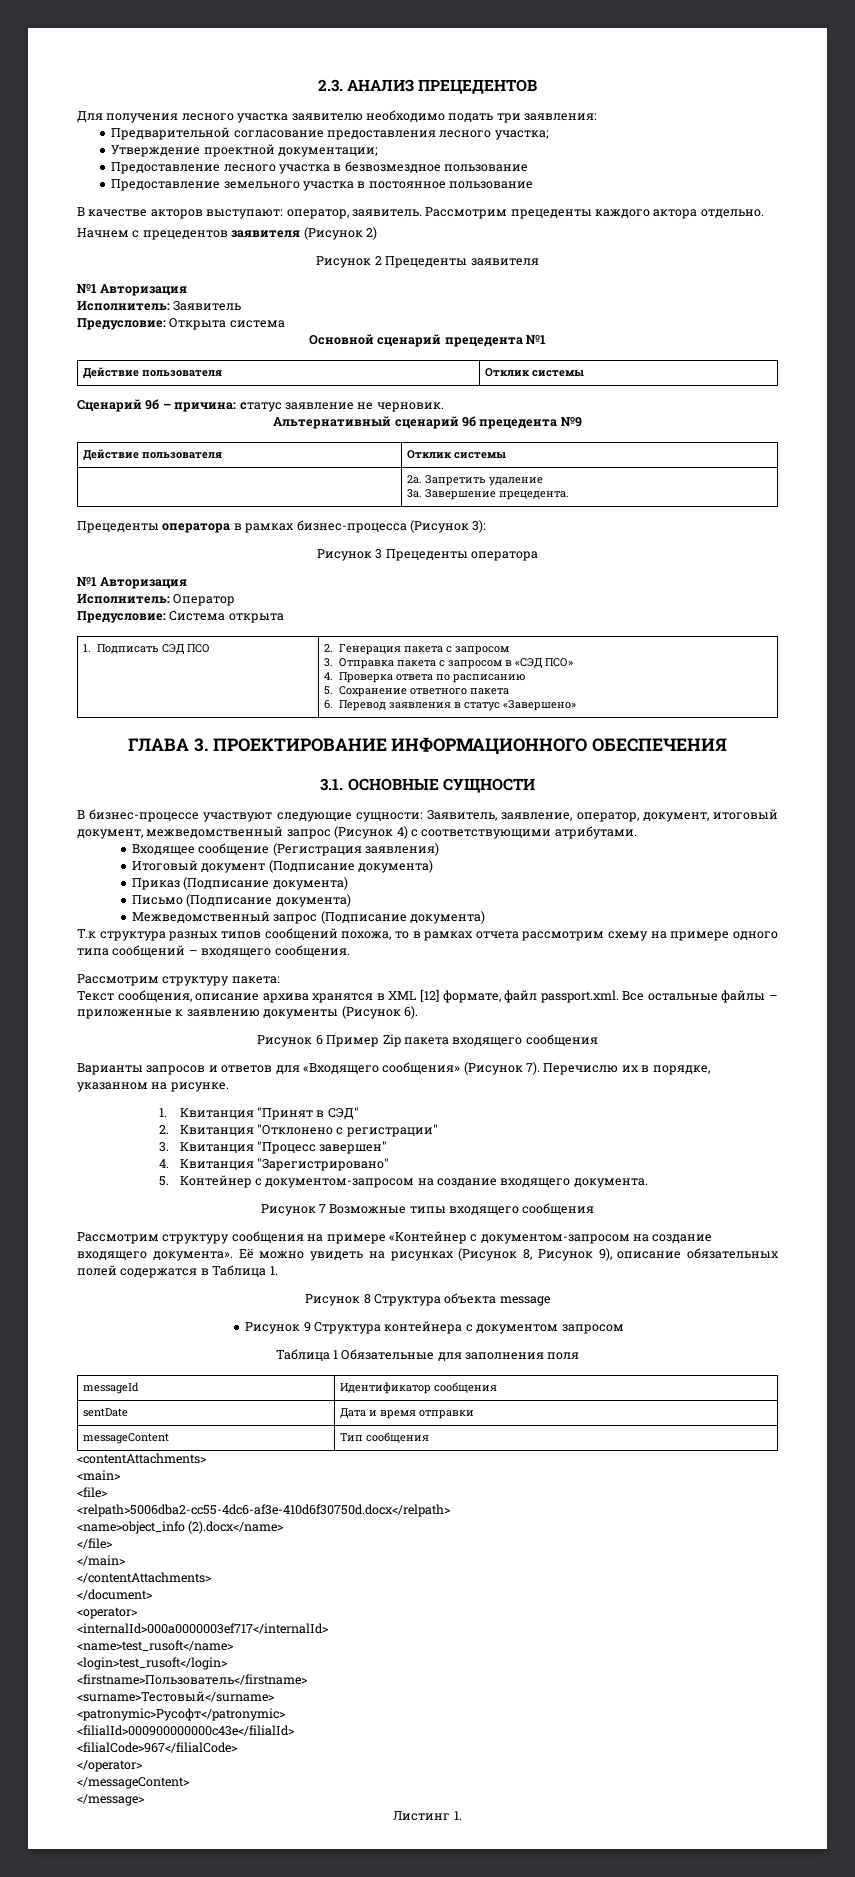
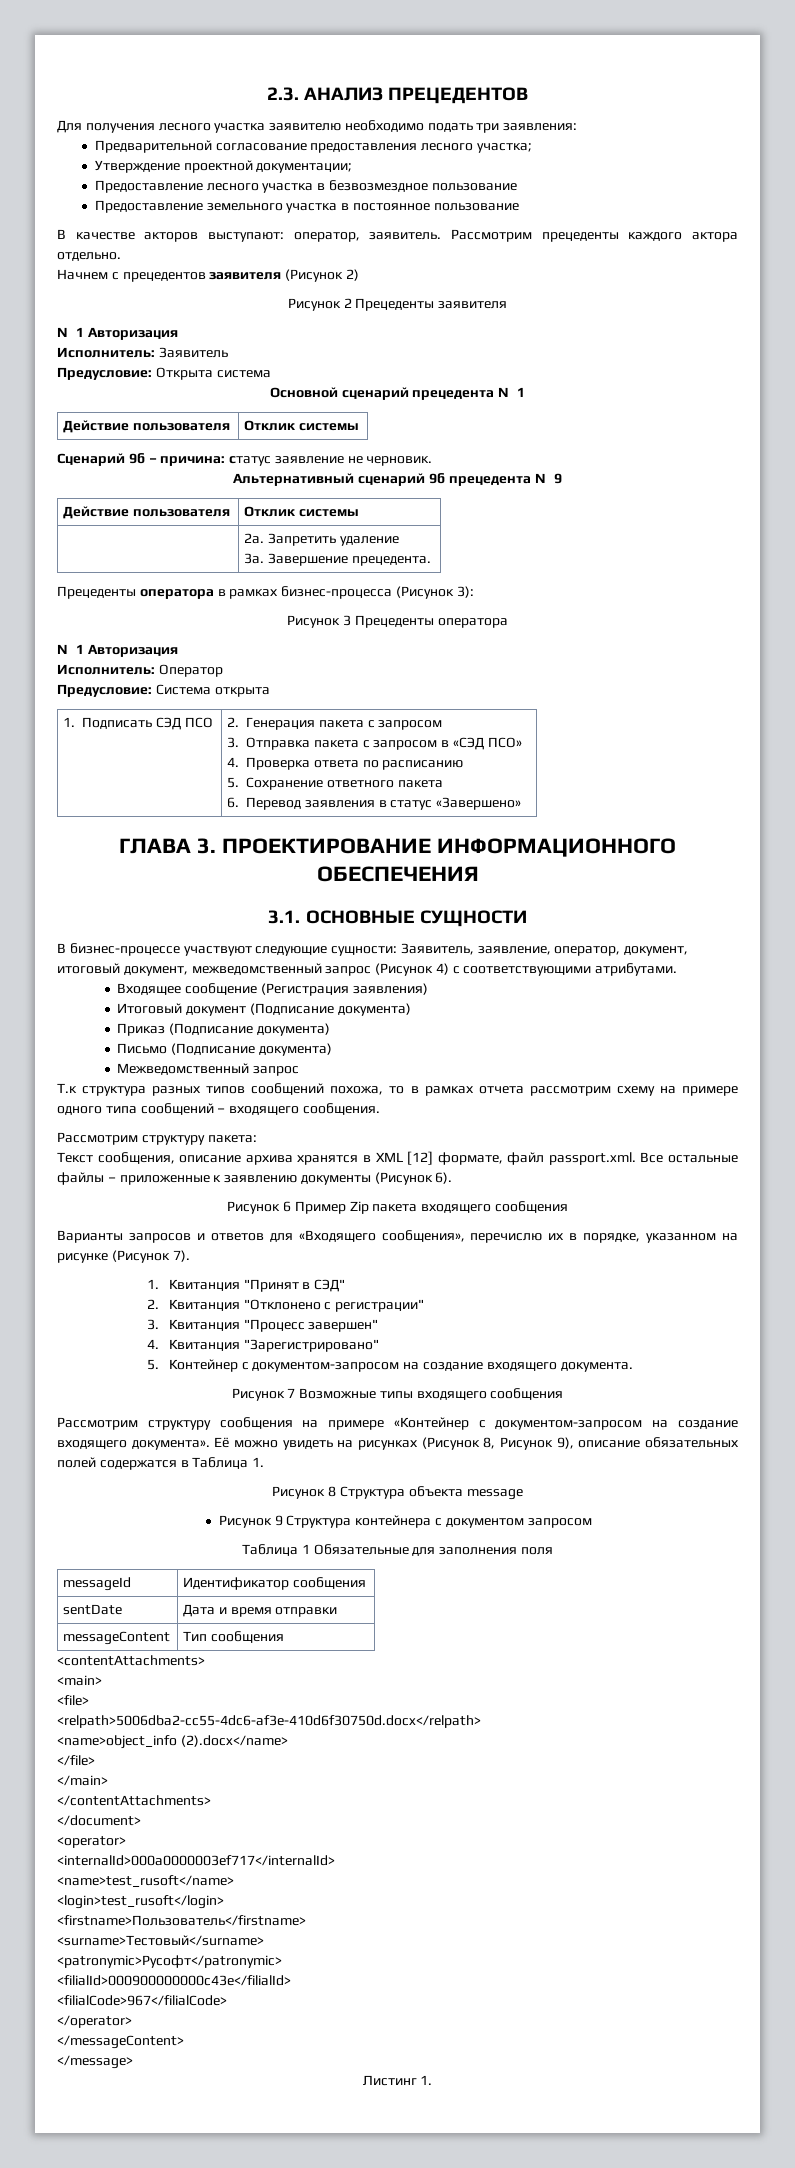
[320,911,485,924] (Подписание документа) -> (299, 1071) none
[382,1062,619,1075] сообщения» (Рисунок 7). Перечислю -> [381,1230,543,1243] сообщения», перечислю
[170,1082,229,1092] рисунке. -> [57,1250,190,1263] рисунке (Рисунок 7).

